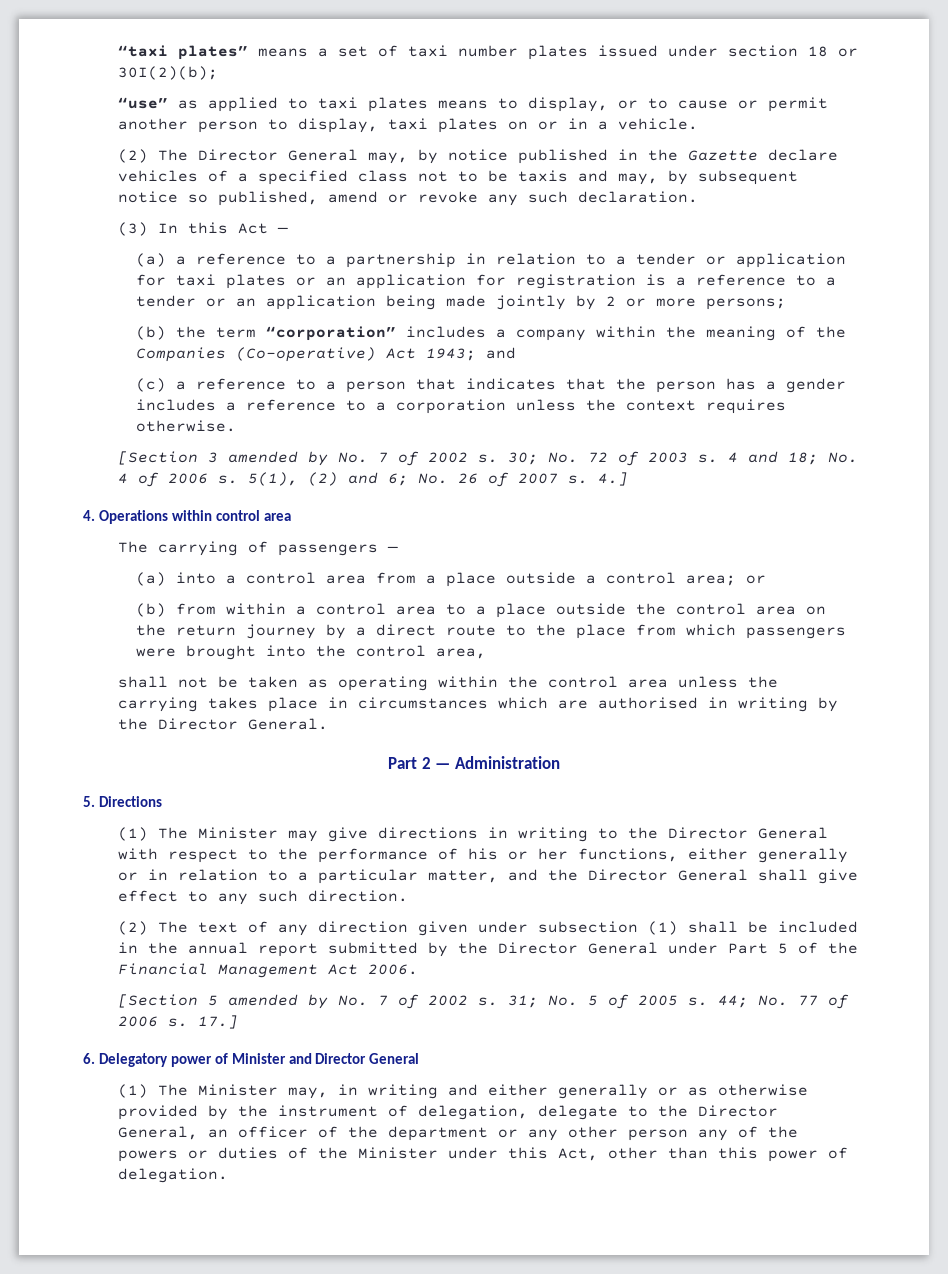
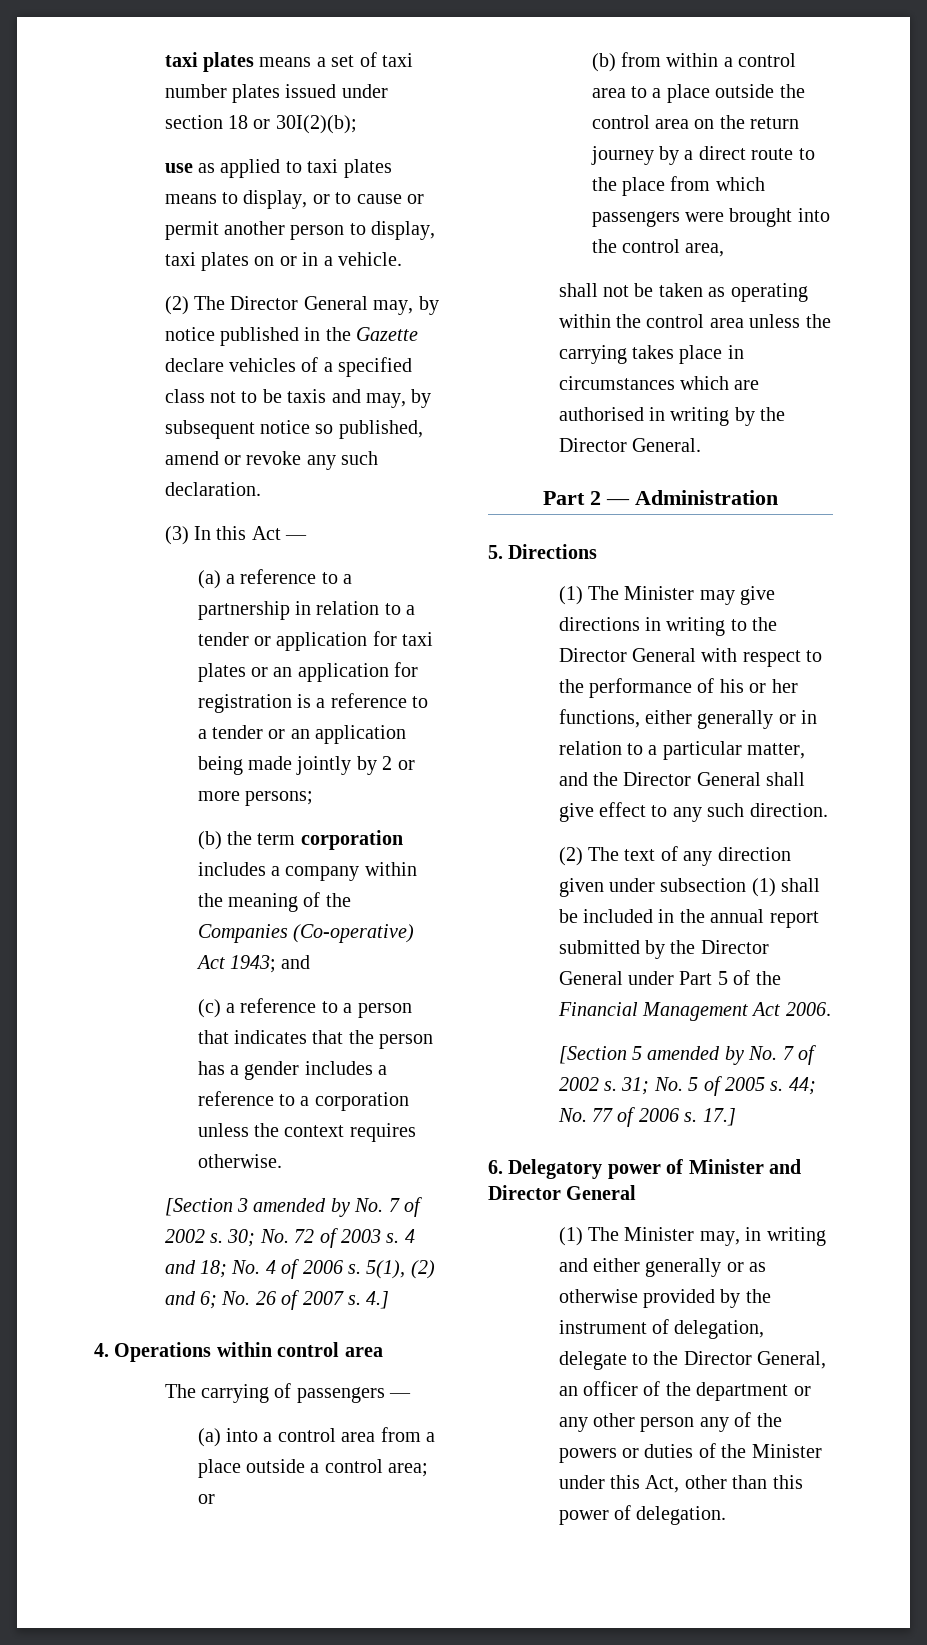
[118,45,249,60] “taxi plates” -> [164,52,255,72] taxi plates
[118,97,169,109] “use” -> [164,163,193,173] use
[265,326,396,341] “corporation” -> [300,830,403,850] corporation

